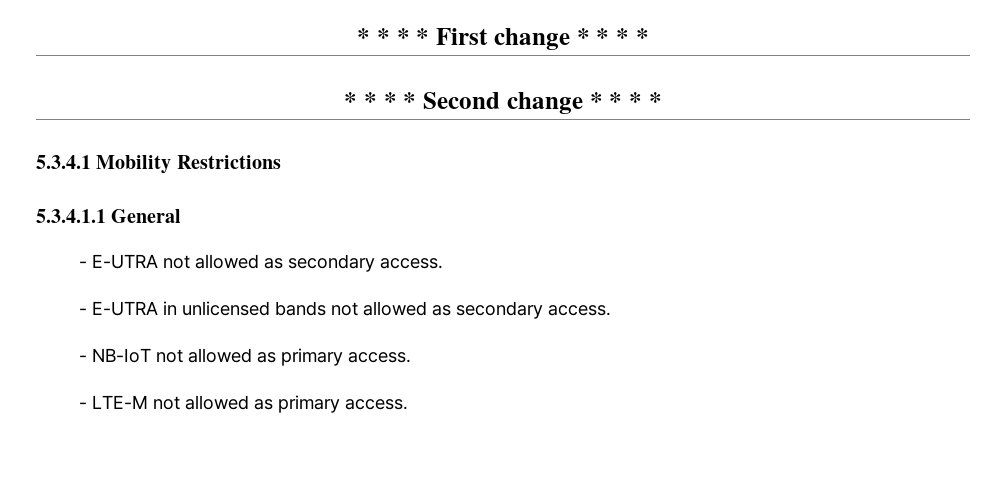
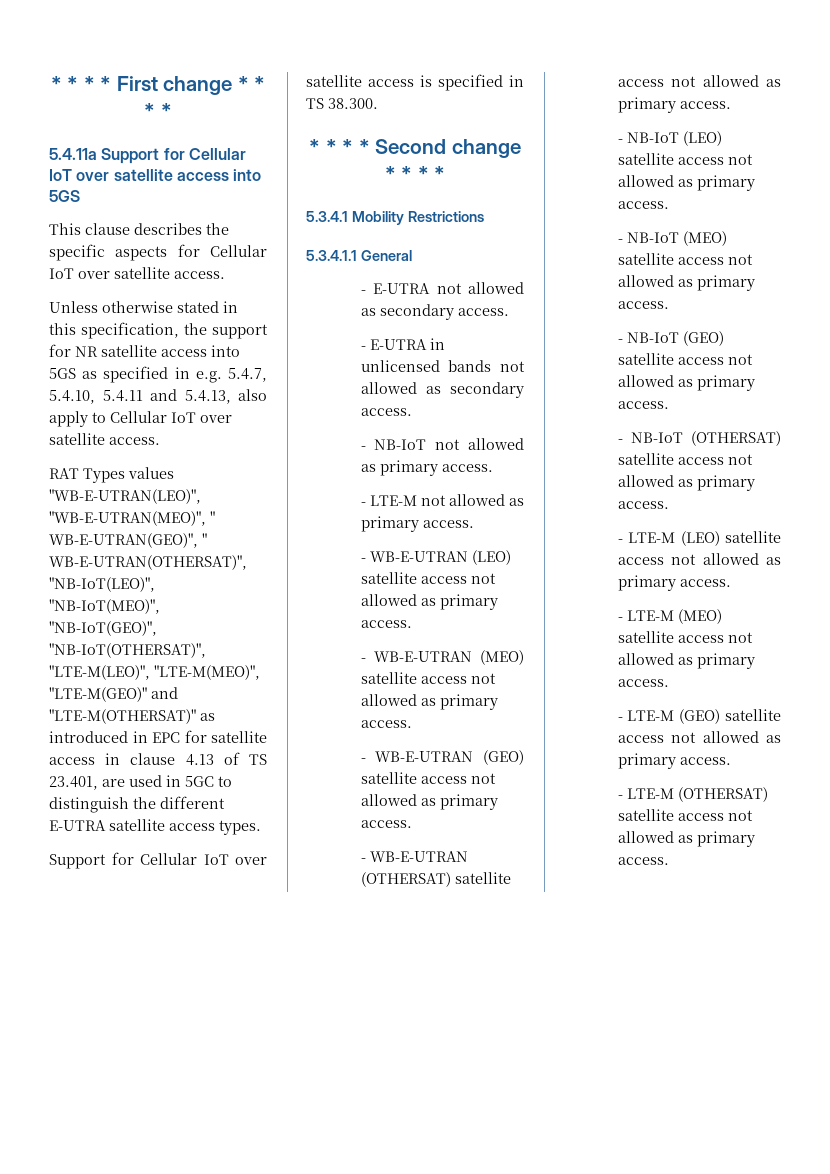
(649, 36) none -> [49,148,246,164] [49,169,262,181] [49,190,80,202] [49,223,229,235] [49,244,267,261] [49,267,225,279] [49,301,238,313] [49,322,268,339] [49,344,240,357] [49,366,267,383] [49,389,267,404] [49,411,232,427] [49,433,160,445] [49,467,174,483] [49,489,201,504] [49,511,215,526] [49,533,207,548] [49,555,247,570] [49,577,155,592] [49,599,160,614] [49,621,157,636] [49,643,206,658] [49,665,260,680] [49,687,178,702] [49,709,215,724] [49,730,267,743] [49,752,267,766] [49,775,232,790] [49,796,225,813] [49,819,261,835] [49,852,267,869] [306,74,524,91] [306,98,378,109] // 5.4.11a Support for Cellular IoT over satellite access into 5GS // This clause describes the specific aspects for Cellular IoT over satellite access. // Unless otherwise stated in this specification, the support for NR satellite access into 5GS as specified in e.g. 5.4.7, 5.4.10, 5.4.11 and 5.4.13, also apply to Cellular IoT over satellite access. // RAT Types values "WB-E-UTRAN(LEO)", "WB-E-UTRAN(MEO)", " WB-E-UTRAN(GEO)", " WB-E-UTRAN(OTHERSAT)", "NB-IoT(LEO)", "NB-IoT(MEO)", "NB-IoT(GEO)", "NB-IoT(OTHERSAT)", "LTE-M(LEO)", "LTE-M(MEO)", "LTE-M(GEO)" and "LTE-M(OTHERSAT)" as introduced in EPC for satellite access in clause 4.13 of TS 23.401, are used in 5GC to distinguish the different E-UTRA satellite access types. // Support for Cellular IoT over satellite access is specified in TS 38.300.
(408, 404) none -> [360,550,511,565] [360,572,496,584] [360,594,498,610] [360,620,412,628] [360,650,524,665] [360,672,496,684] [360,694,498,710] [360,720,412,728] [360,750,524,765] [360,772,496,784] [360,794,498,810] [360,820,412,828] [360,851,468,862] [360,872,511,887] [617,75,781,87] [617,97,731,113] [617,131,722,146] [617,153,753,165] [617,175,755,191] [617,201,669,209] [617,231,727,246] [617,253,753,265] [617,275,755,291] [617,301,669,309] [617,331,724,346] [617,353,753,365] [617,375,755,391] [617,401,669,409] [617,431,781,446] [617,453,753,465] [617,475,755,491] [617,501,669,509] [617,531,781,546] [617,553,781,565] [617,575,731,591] [617,609,722,624] [617,631,753,643] [617,653,755,669] [617,679,669,687] [617,709,781,724] [617,731,781,743] [617,753,731,769] [617,787,768,802] [617,809,753,821] [617,831,755,847] [617,857,669,865] // - WB-E-UTRAN (LEO) satellite access not allowed as primary access. // - WB-E-UTRAN (MEO) satellite access not allowed as primary access. // - WB-E-UTRAN (GEO) satellite access not allowed as primary access. // - WB-E-UTRAN (OTHERSAT) satellite access not allowed as primary access. // - NB-IoT (LEO) satellite access not allowed as primary access. // - NB-IoT (MEO) satellite access not allowed as primary access. // - NB-IoT (GEO) satellite access not allowed as primary access. // - NB-IoT (OTHERSAT) satellite access not allowed as primary access. // - LTE-M (LEO) satellite access not allowed as primary access. // - LTE-M (MEO) satellite access not allowed as primary access. // - LTE-M (GEO) satellite access not allowed as primary access. // - LTE-M (OTHERSAT) satellite access not allowed as primary access.

